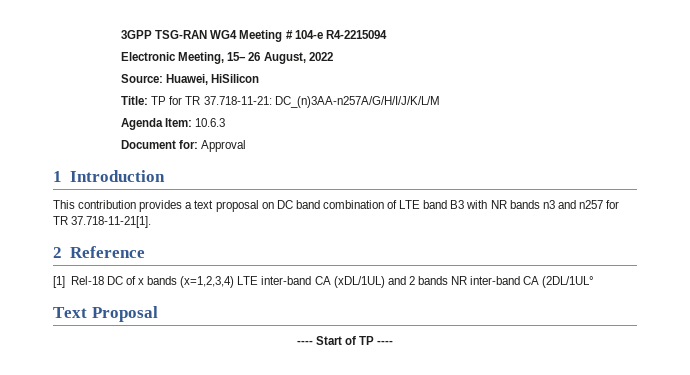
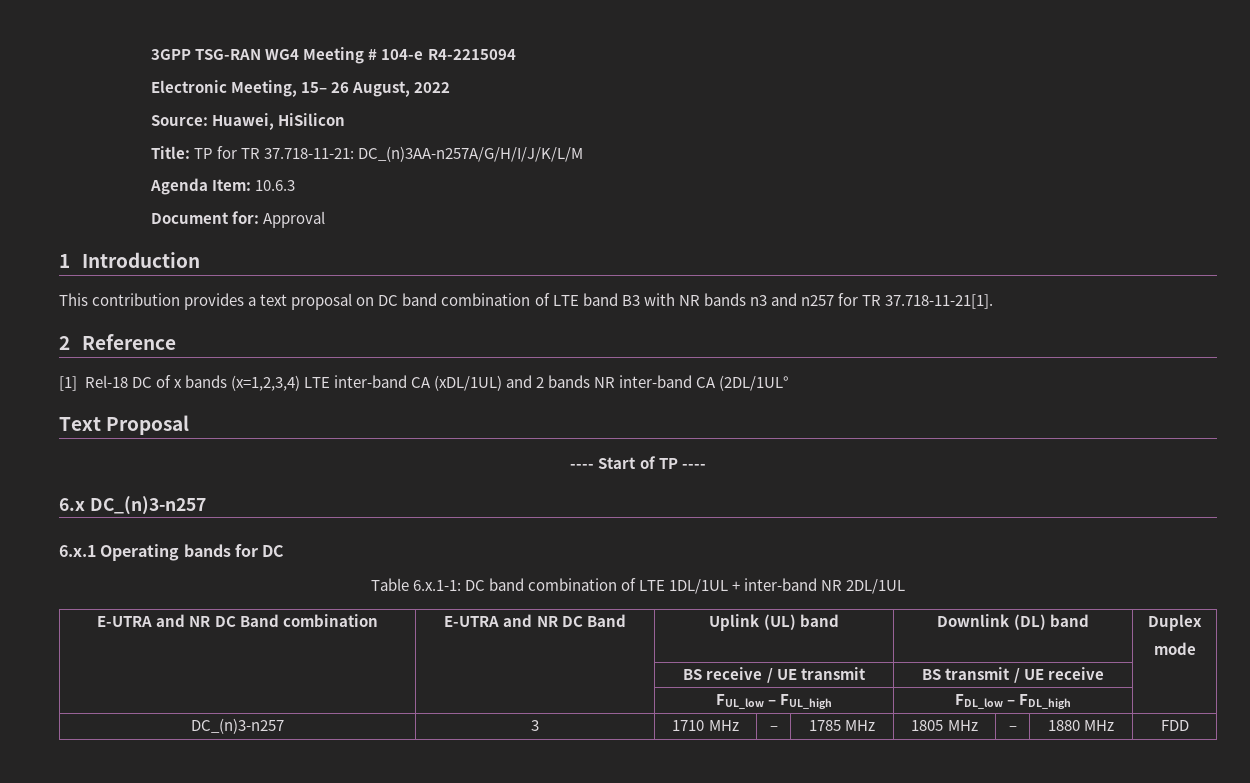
(394, 342) none -> [59,496,206,515] [59,544,285,561] [370,578,906,594] [97,614,378,627] [444,614,626,627] [709,614,839,631] [937,614,1089,630] [1148,614,1202,631] [1153,642,1196,655] [683,667,866,683] [922,667,1104,683] [715,694,833,709] [954,694,1072,709] [191,718,284,734] [531,720,539,731] [672,720,739,731] [769,726,778,731] [808,720,876,731] [911,720,978,731] [1008,726,1017,731] [1047,720,1115,731] [1160,720,1189,731] // 6.x DC_(n)3-n257 // 6.x.1 Operating bands for DC // Table 6.x.1-1: DC band combination of LTE 1DL/1UL + inter-band NR 2DL/1UL // E-UTRA and NR DC Band combination | E-UTRA and NR DC Band | Uplink (UL) band | Downlink (DL) band | Duplex // mode // | | BS receive / UE transmit | BS transmit / UE receive | // | | FUL_low – FUL_high | FDL_low – FDL_high | // DC_(n)3-n257 | 3 | 1710 MHz | – | 1785 MHz | 1805 MHz | – | 1880 MHz | FDD

